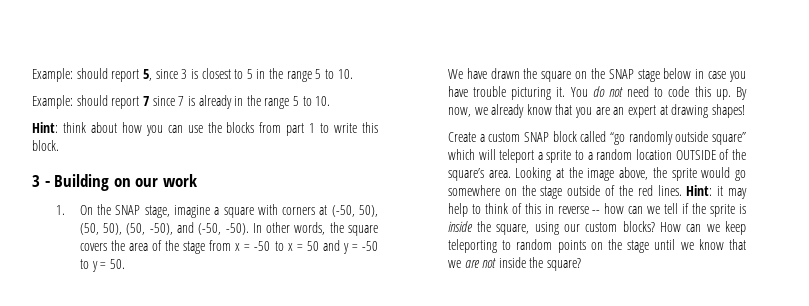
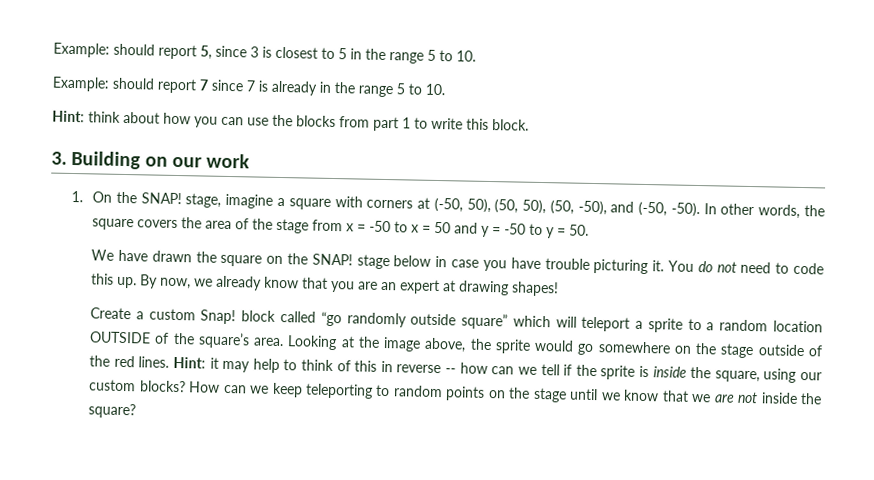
[32,175,50,187] 3 - -> [51,151,67,165] 3.
[115,205,141,215] SNAP -> [140,192,182,205] SNAP!
[608,69,634,79] SNAP -> [311,253,353,266] SNAP!
[523,132,549,142] SNAP -> [200,309,237,325] Snap!

